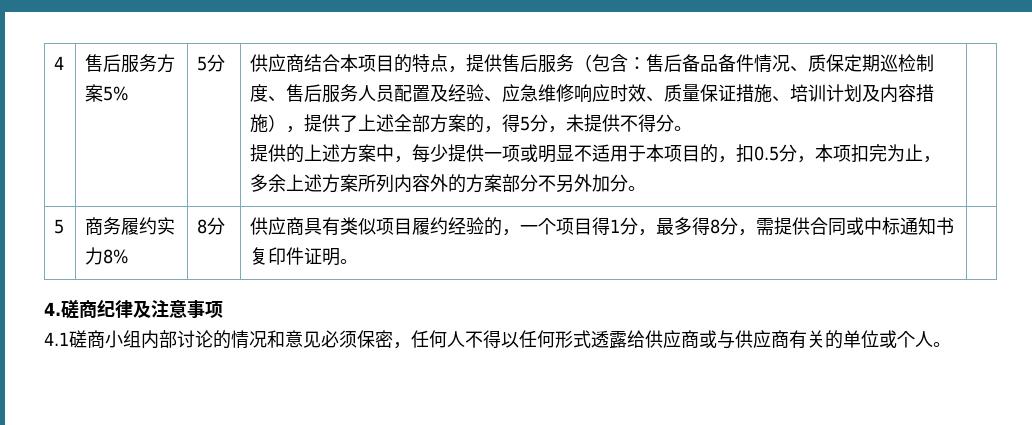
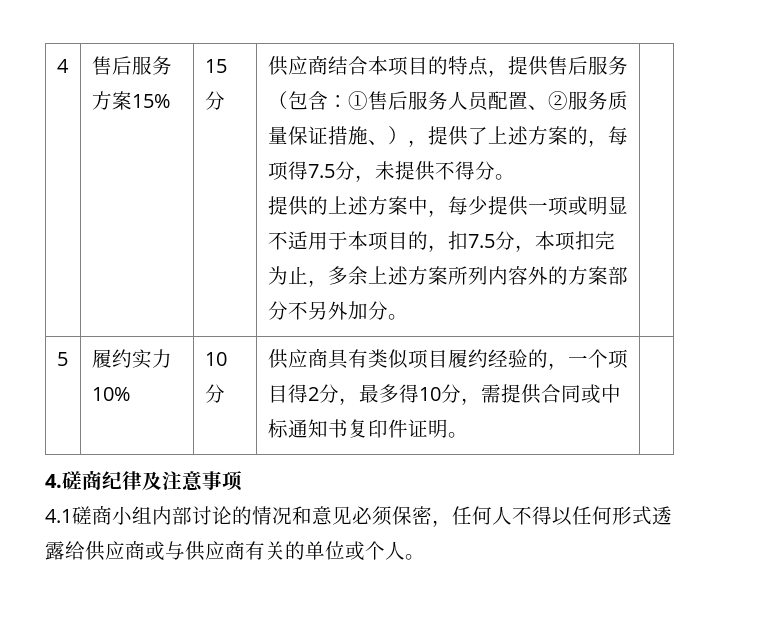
[103,86,129,101] [197,56,208,71] 5% | 5 -> [131,94,170,108] [204,59,227,73] 15% | 15
[646,54,935,73] [250,84,935,103] [250,114,269,133] 售后备品备件情况、质保定期巡检制度、售后服务人员配置及经验、应急维修响应时效、质量保证措施、培训计划及内容措施 -> [347,91,628,111] [267,126,388,145] ①售后服务人员配置、②服务质量保证措施、
[394,114,431,132] 全部 -> (528, 135) none
[502,114,531,132] 得5 -> [607,126,628,145] [267,161,335,181] 每项得7.5
[754,146,780,161] 0.5 -> [467,234,495,248] 7.5
[85,217,122,235] 商务 -> (68, 359) none
[103,249,129,264] [197,219,208,234] 8% | 8 -> [91,387,130,401] [204,352,227,366] 10% | 10
[610,219,621,233] 1 -> [307,387,319,401] 2
[710,219,721,234] 8 -> [418,387,441,401] 10

